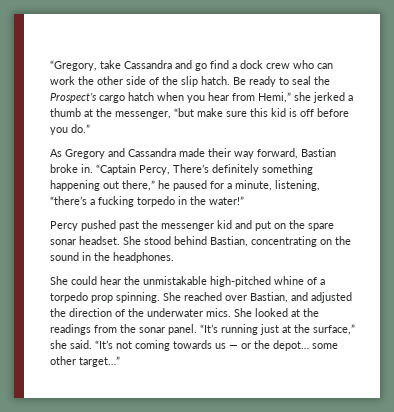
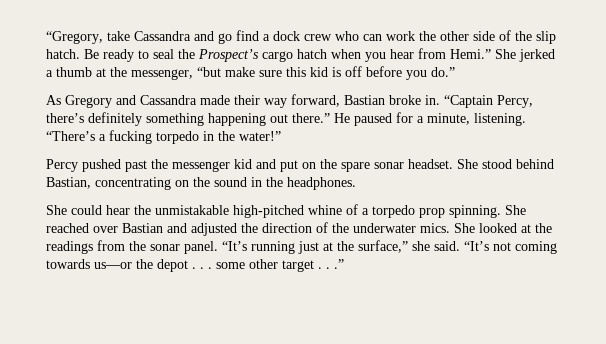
[258,92,311,103] Hemi,” she -> [450,49,516,59] Hemi.” She
[173,164,209,173] There’s -> [46,113,84,123] there’s
[122,180,170,191] there,” he -> [292,113,350,123] there.” He
[275,180,320,191] [50,196,87,205] listening, “there’s -> [474,113,526,126] [46,131,95,141] listening. “There’s
[250,292,288,303] Bastian, -> [122,223,163,233] Bastian
[215,340,338,351] [50,356,120,367] us — or the depot… some other target…” -> [94,259,344,272] us—or the depot . . . some other target . . .”

